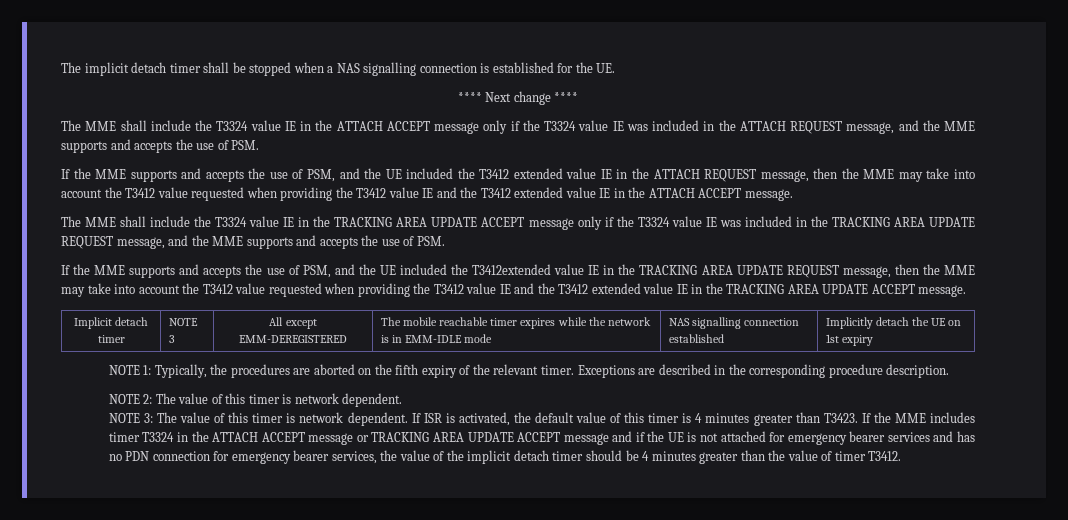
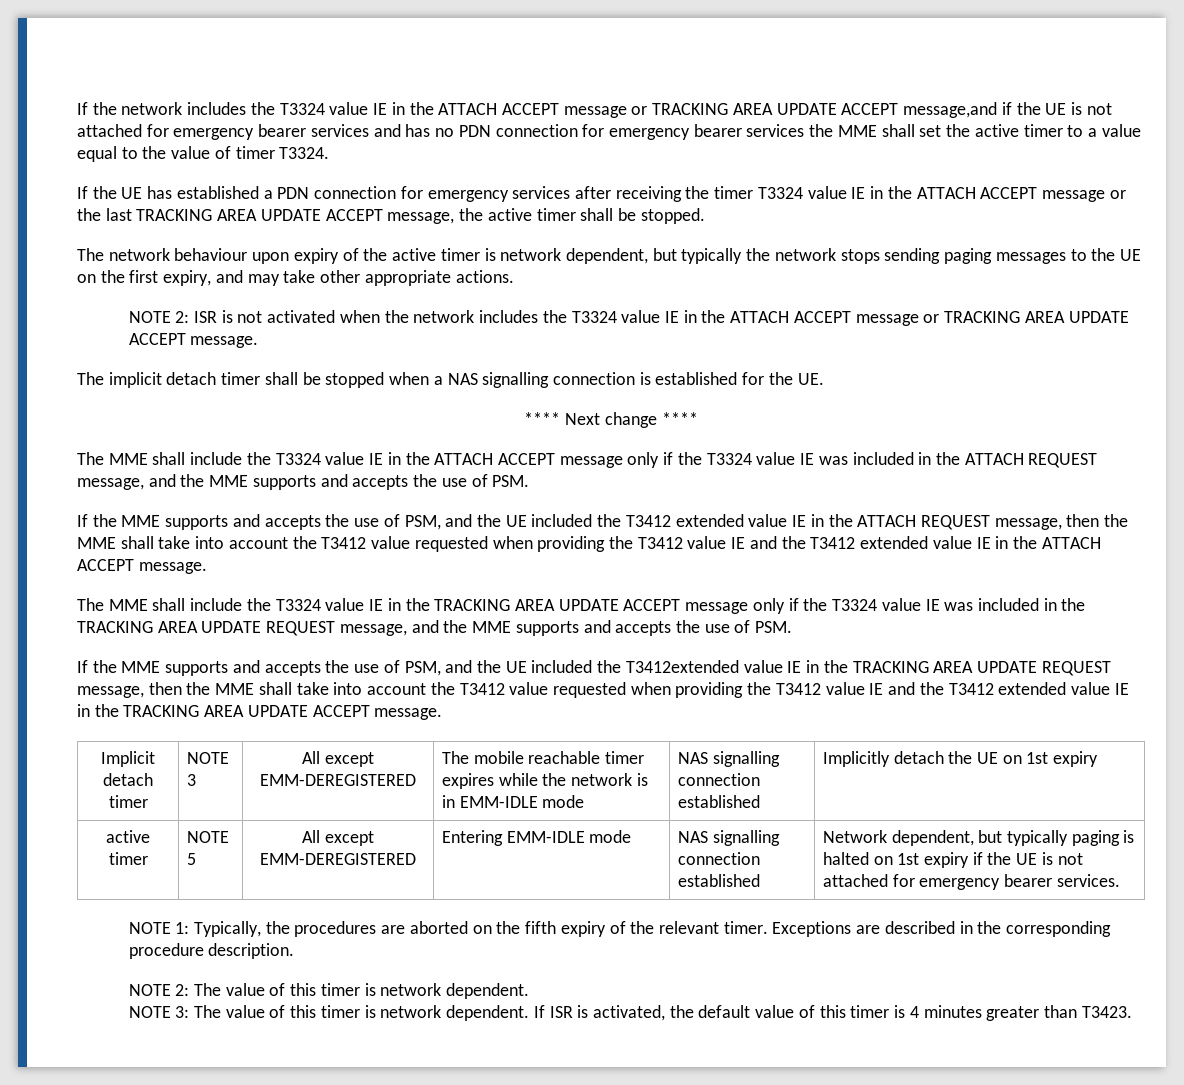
(61, 67) none -> [77,102,1112,118] [77,124,1141,140] [77,146,330,162] [77,186,1126,202] [77,208,705,224] [77,248,1141,264] [77,270,514,286] [128,310,1129,326] [128,333,259,348] If the network includes the T3324 value IE in the ATTACH ACCEPT message or TRACKING AREA UPDATE ACCEPT message,and if the UE is not attached for emergency bearer services and has no PDN connection for emergency bearer services the MME shall set the active timer to a value equal to the value of timer T3324. // If the UE has established a PDN connection for emergency services after receiving the timer T3324 value IE in the ATTACH ACCEPT message or the last TRACKING AREA UPDATE ACCEPT message, the active timer shall be stopped. // The network behaviour upon expiry of the active timer is network dependent, but typically the network stops sending paging messages to the UE on the first expiry, and may take other appropriate actions. // NOTE 2: ISR is not activated when the network includes the T3324 value IE in the ATTACH ACCEPT message or TRACKING AREA UPDATE ACCEPT message. //
[898,172,923,182] may -> [120,536,154,549] shall
[61,287,85,297] may -> [258,682,292,695] shall
(874, 340) none -> [106,830,150,843] [108,852,148,865] [186,831,229,843] [186,853,196,865] [302,830,374,846] [260,853,416,865] [441,830,632,846] [677,830,780,846] [677,852,760,865] [677,874,760,887] [822,830,1135,846] [822,852,1083,868] [822,874,1120,890] // active timer | NOTE 5 | All except EMM-DEREGISTERED | Entering EMM-IDLE mode | NAS signalling connection established | Network dependent, but typically paging is halted on 1st expiry if the UE is not attached for emergency bearer services.
[861,412,975,423] [108,431,975,445] [108,450,902,464] If the MME includes timer T3324 in the ATTACH ACCEPT message or TRACKING AREA UPDATE ACCEPT message and if the UE is not attached for emergency bearer services and has no PDN connection for emergency bearer services, the value of the implicit detach timer should be 4 minutes greater than the value of timer T3412. -> (1132, 1012) none

